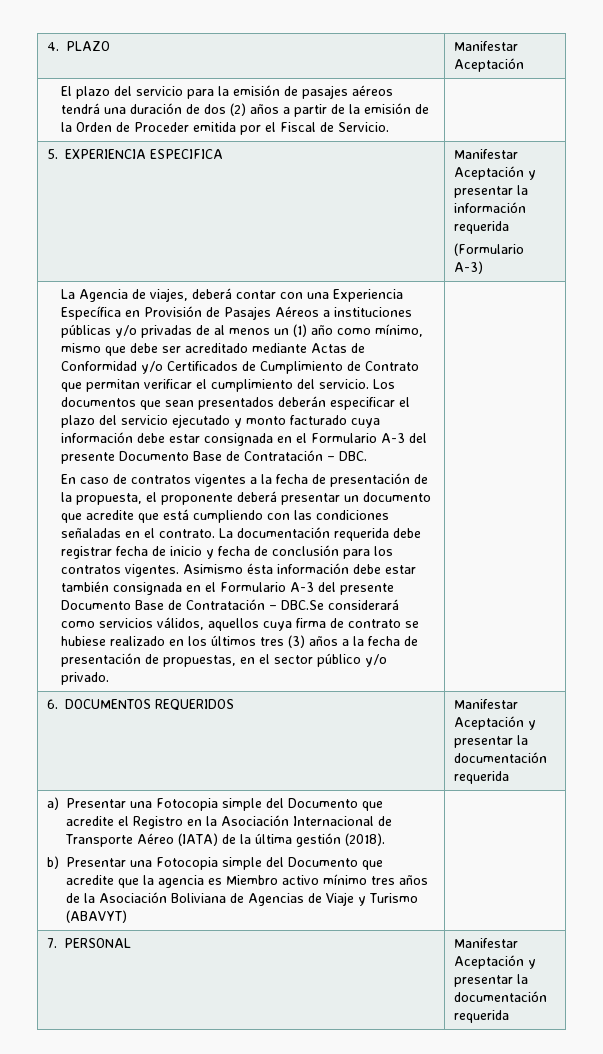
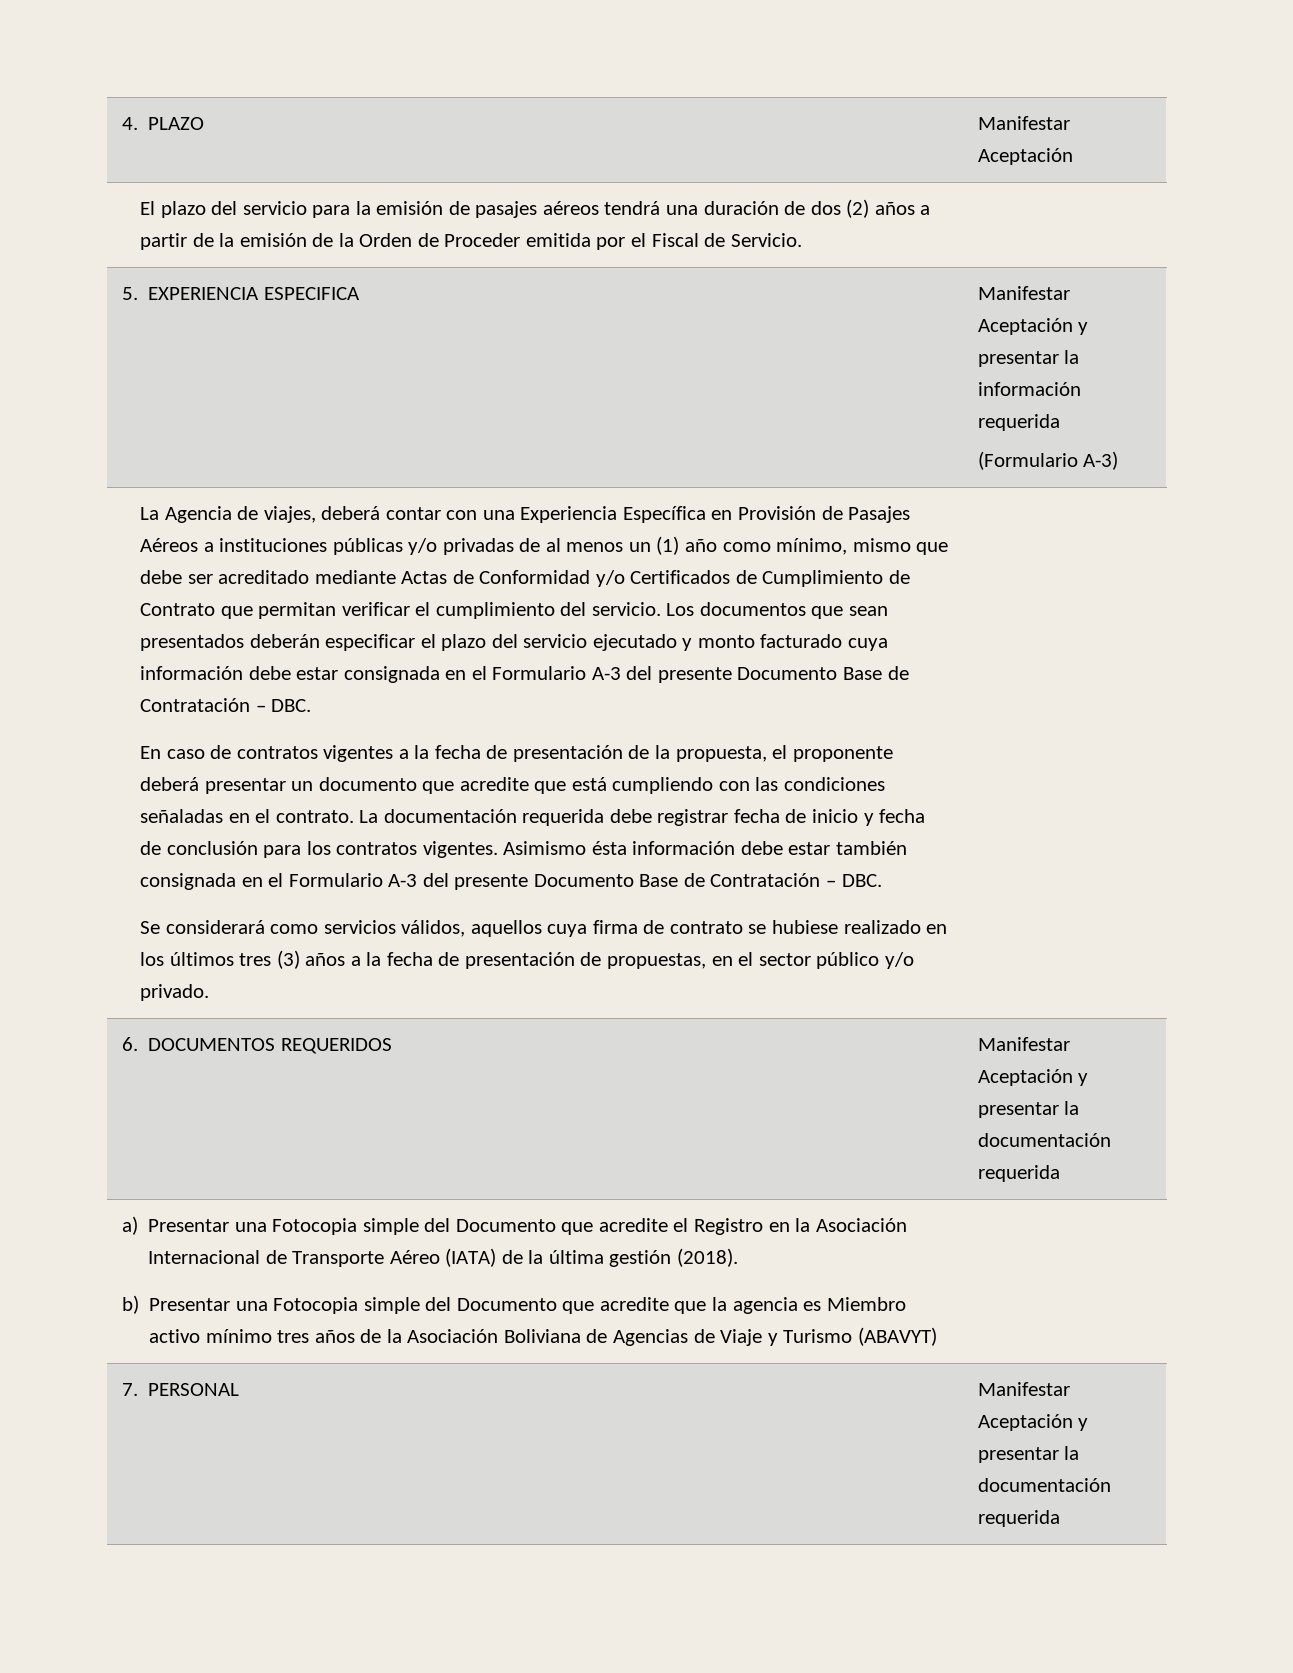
[281,600,325,610] DBC.Se -> [841,874,882,887] [140,921,161,934] DBC. // Se

